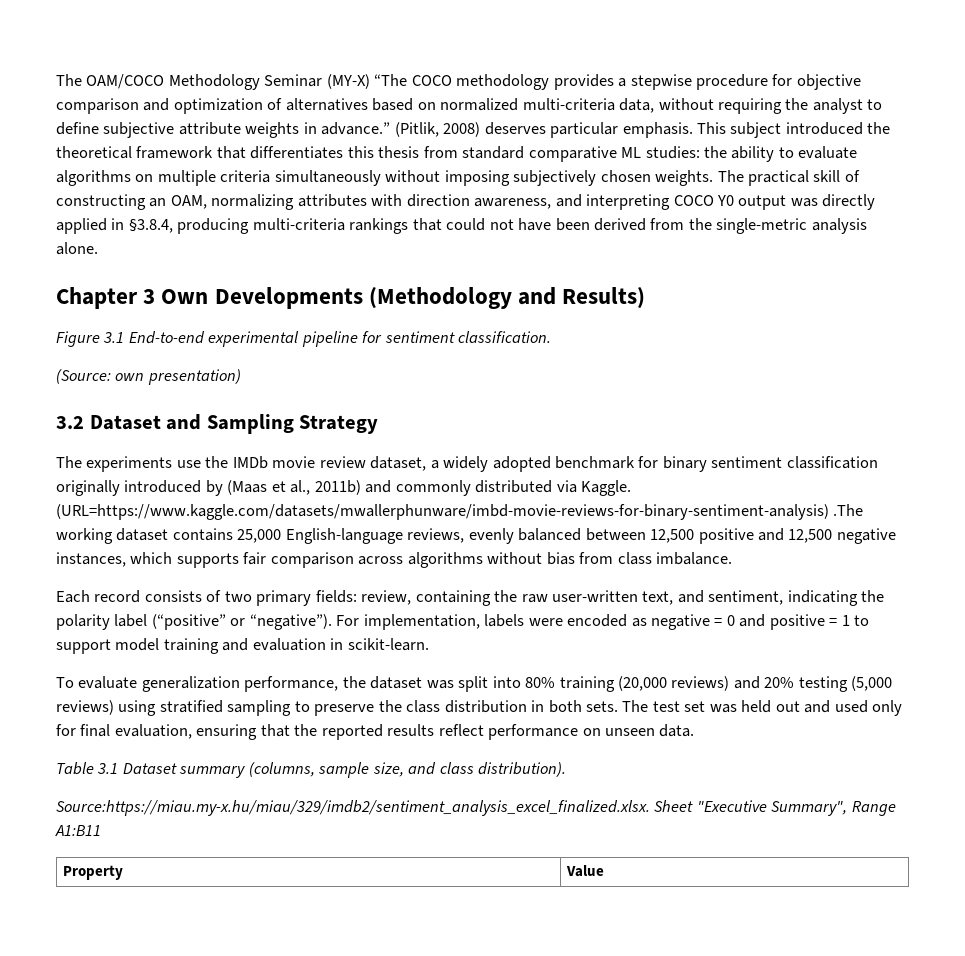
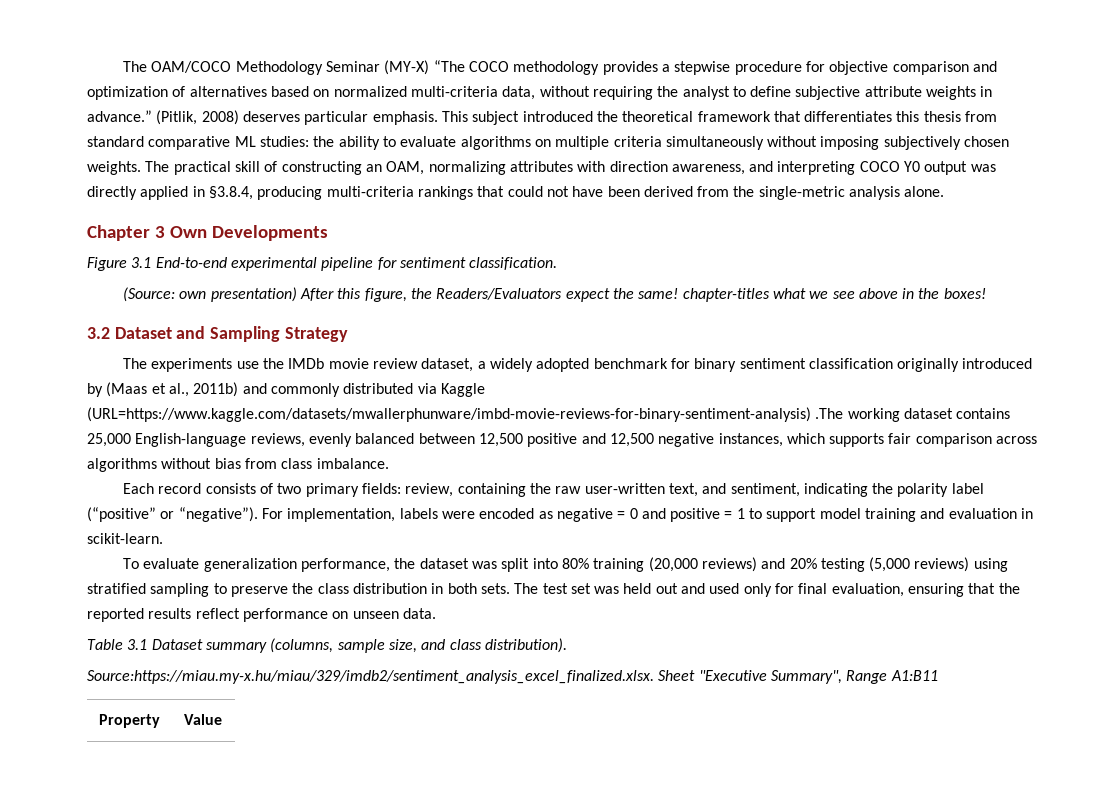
[368,287,646,309] (Methodology and Results) -> (328, 233) none
(241, 377) none -> [299,288,986,302] After this figure, the Readers/Evaluators expect the same! chapter-titles what we see above in the boxes!
[581,480,632,496] Kaggle. -> [440,383,485,397] Kaggle

